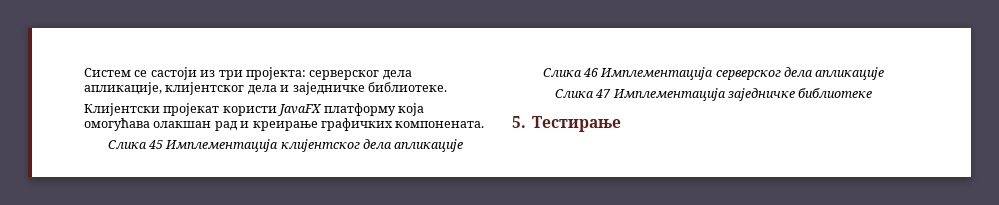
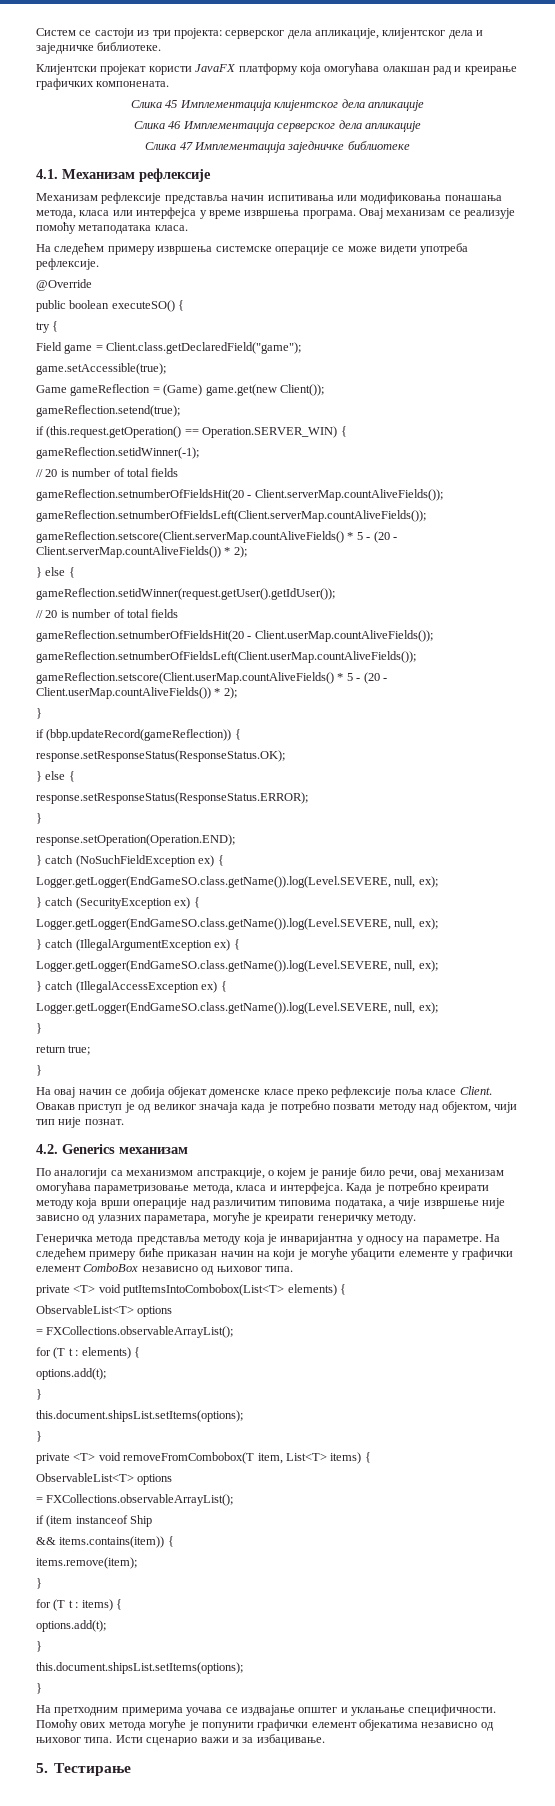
(873, 93) none -> [36,168,211,182] [36,192,502,204] [36,207,516,219] [36,222,188,234] [36,243,469,255] [36,258,99,270] [36,279,92,291] [36,300,185,312] [36,321,59,333] [36,342,302,354] [36,363,166,375] [36,384,324,396] [36,405,180,417] [36,426,347,438] [36,447,199,459] [36,468,179,477] [36,489,443,501] [36,510,426,522] [36,531,397,543] [36,546,247,558] [36,567,75,578] [36,588,335,600] [36,609,179,618] [36,630,433,642] [36,651,416,663] [36,672,387,684] [36,687,237,699] [36,708,42,719] [36,729,241,741] [36,750,285,762] [36,771,75,782] [36,792,308,804] [36,813,42,824] [36,834,235,846] [36,855,224,867] [36,876,438,888] [36,897,200,909] [36,918,438,930] [36,939,240,951] [36,960,438,972] [36,981,227,993] [36,1002,438,1014] [36,1023,42,1034] [36,1045,91,1055] [36,1065,42,1076] [36,1086,492,1098] [36,1101,517,1113] [36,1117,124,1128] [36,1144,188,1154] [36,1167,504,1179] [36,1182,490,1194] [36,1198,506,1209] [36,1212,416,1224] [36,1234,501,1245] [36,1248,513,1260] [36,1263,293,1275] [36,1284,346,1296] [36,1305,173,1317] [36,1326,234,1338] [36,1347,140,1359] [36,1368,106,1380] [36,1389,42,1400] [36,1410,243,1422] [36,1431,42,1442] [36,1452,371,1464] [36,1473,173,1485] [36,1494,234,1506] [36,1515,153,1527] [36,1536,174,1548] [36,1557,137,1569] [36,1578,42,1589] [36,1599,122,1611] [36,1620,106,1632] [36,1641,42,1652] [36,1662,243,1674] [36,1683,42,1694] [36,1704,497,1716] [36,1719,494,1731] [36,1734,325,1746] // 4.1. Механизам рефлексије // Механизам рефлексије представља начин испитивања или модификовања понашања метода, класа или интерфејса у време извршења програма. Овај механизам се реализује помоћу метаподатака класа. // На следећем примеру извршења системске операције се може видети употреба рефлексије. // @Override // public boolean executeSO() { // try { // Field game = Client.class.getDeclaredField("game"); // game.setAccessible(true); // Game gameReflection = (Game) game.get(new Client()); // gameReflection.setend(true); // if (this.request.getOperation() == Operation.SERVER_WIN) { // gameReflection.setidWinner(-1); // // 20 is number of total fields // gameReflection.setnumberOfFieldsHit(20 - Client.serverMap.countAliveFields()); // gameReflection.setnumberOfFieldsLeft(Client.serverMap.countAliveFields()); // gameReflection.setscore(Client.serverMap.countAliveFields() * 5 - (20 - Client.serverMap.countAliveFields()) * 2); // } else { // gameReflection.setidWinner(request.getUser().getIdUser()); // // 20 is number of total fields // gameReflection.setnumberOfFieldsHit(20 - Client.userMap.countAliveFields()); // gameReflection.setnumberOfFieldsLeft(Client.userMap.countAliveFields()); // gameReflection.setscore(Client.userMap.countAliveFields() * 5 - (20 - Client.userMap.countAliveFields()) * 2); // } // if (bbp.updateRecord(gameReflection)) { // response.setResponseStatus(ResponseStatus.OK); // } else { // response.setResponseStatus(ResponseStatus.ERROR); // } // response.setOperation(Operation.END); // } catch (NoSuchFieldException ex) { // Logger.getLogger(EndGameSO.class.getName()).log(Level.SEVERE, null, ex); // } catch (SecurityException ex) { // Logger.getLogger(EndGameSO.class.getName()).log(Level.SEVERE, null, ex); // } catch (IllegalArgumentException ex) { // Logger.getLogger(EndGameSO.class.getName()).log(Level.SEVERE, null, ex); // } catch (IllegalAccessException ex) { // Logger.getLogger(EndGameSO.class.getName()).log(Level.SEVERE, null, ex); // } // return true; // } // На овај начин се добија објекат доменске класе преко рефлексије поља класе Client. Овакав приступ је од великог значаја када је потребно позвати методу над објектом, чији тип није познат. // 4.2. Generics механизам // По аналогији са механизмом апстракције, о којем је раније било речи, овај механизам омогућава параметризовање метода, класа и интерфејса. Када је потребно креирати методу која врши операције над различитим типовима података, а чије извршење није зависно од улазних параметара, могуће је креирати генеричку методу. // Генеричка метода представља методу која је инваријантна у односу на параметре. На следећем примеру биће приказан начин на који је могуће убацити елементе у графички елемент ComboBox независно од њиховог типа. // private <T> void putItemsIntoCombobox(List<T> elements) { // ObservableList<T> options // = FXCollections.observableArrayList(); // for (T t : elements) { // options.add(t); // } // this.document.shipsList.setItems(options); // } // private <T> void removeFromCombobox(T item, List<T> items) { // ObservableList<T> options // = FXCollections.observableArrayList(); // if (item instanceof Ship // && items.contains(item)) { // items.remove(item); // } // for (T t : items) { // options.add(t); // } // this.document.shipsList.setItems(options); // } // На претходним примерима уочава се издвајање општег и уклањање специфичности. Помоћу ових метода могуће је попунити графички елемент објекатима независно од њиховог типа. Исти сценарио важи и за избацивање.

